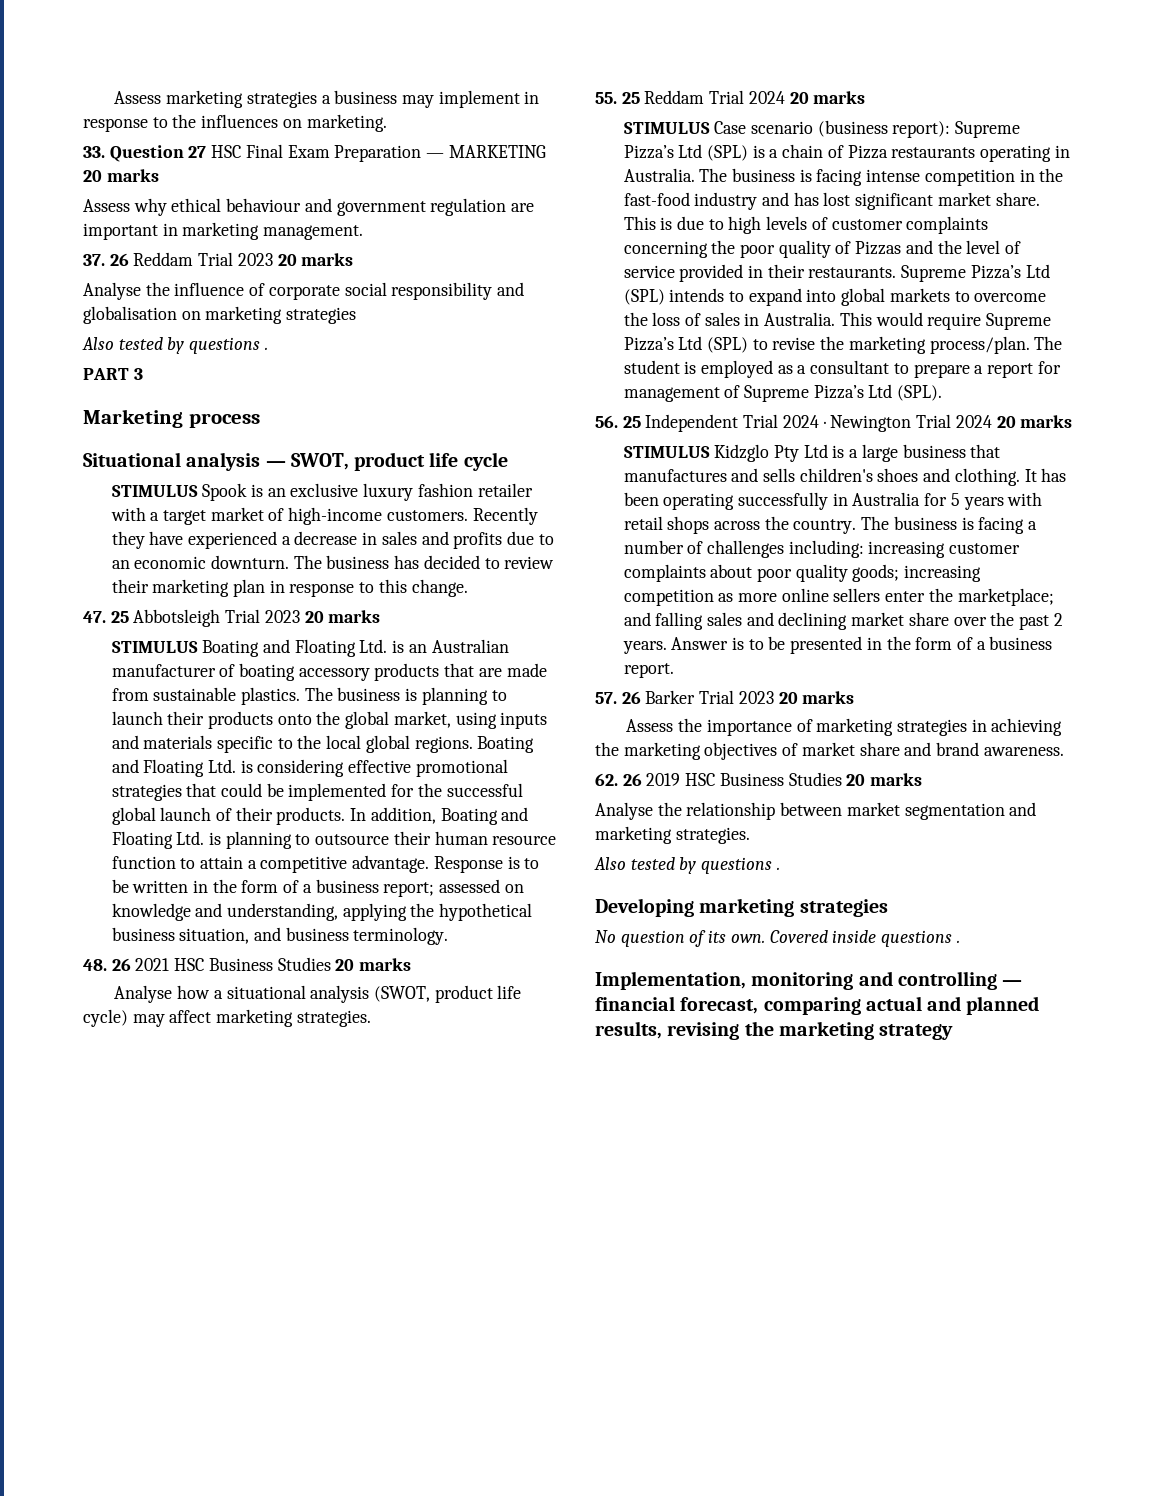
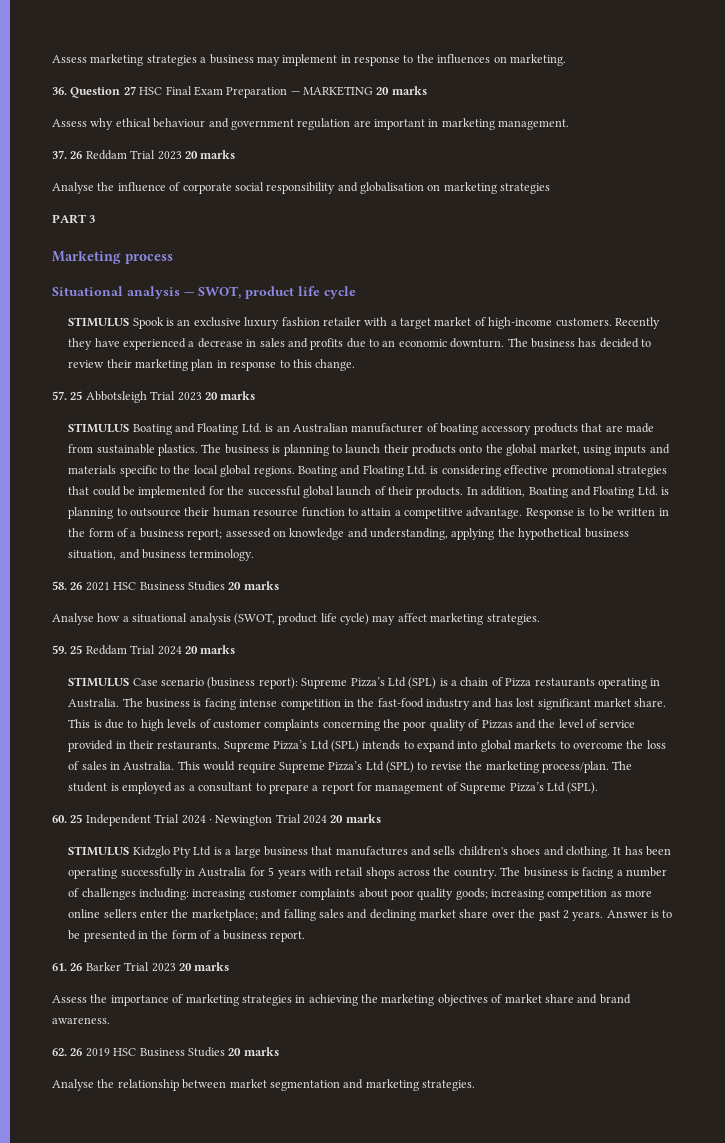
[83,146,105,158] 33. -> [52,87,67,95] 36.
[82,337,268,354] // Also tested by questions . -> (551, 188) none
[83,611,106,623] 47. -> [52,391,67,400] 57.
[83,959,107,971] 48. -> [52,581,67,590] 58.
[595,92,617,104] 55. -> [52,645,67,654] 59.
[595,415,618,428] 56. -> [52,815,67,823] 60.
[595,692,617,704] 57. -> [52,963,67,971] 61.
[594,857,780,874] [595,898,888,917] [595,930,960,947] [595,971,1023,990] [595,996,1040,1015] [595,1021,954,1040] // Also tested by questions . // Developing marketing strategies // No question of its own. Covered inside questions . // Implementation, monitoring and controlling — financial forecast, comparing actual and planned results, revising the marketing strategy -> (475, 1085) none

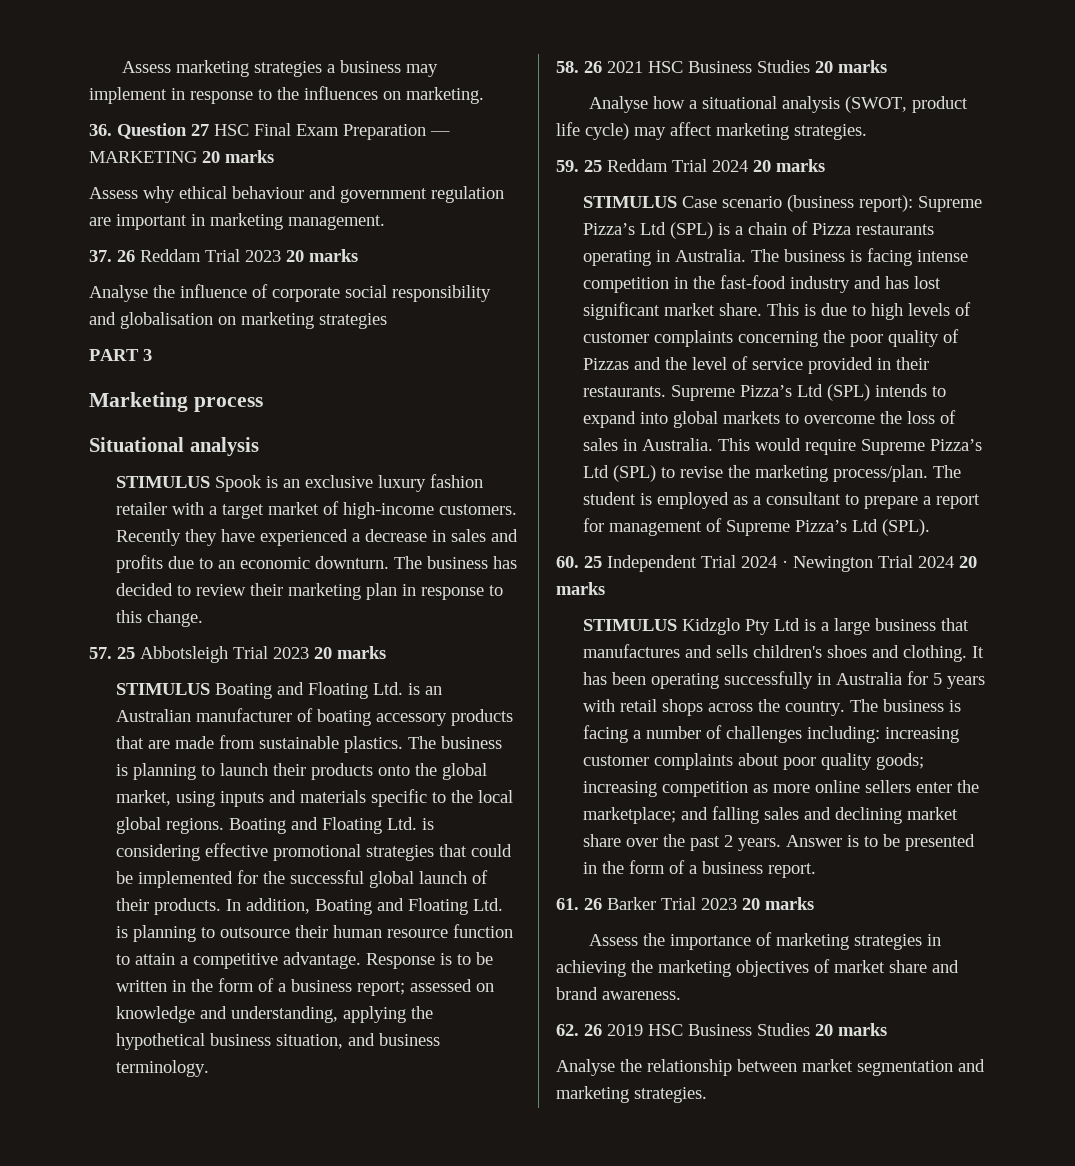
[184,286,356,299] — SWOT, product life cycle -> (259, 446) none

